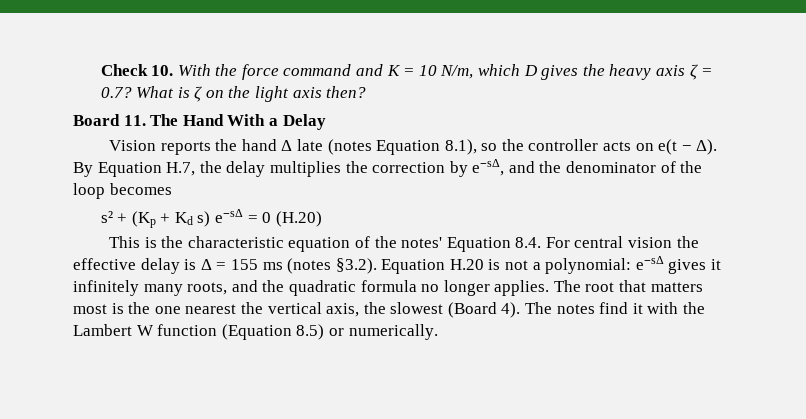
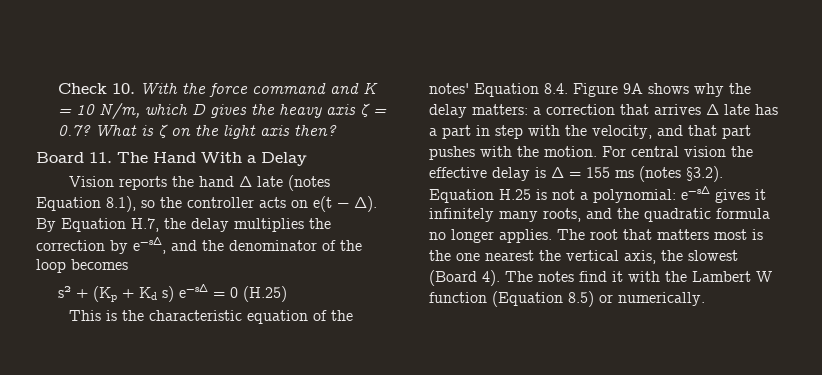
[275,211,322,227] (H.20) -> [242,286,287,302] (H.25)
(542, 242) none -> [573,83,751,97] [429,104,778,118] [429,125,751,139] [429,146,597,160] Figure 9A shows why the delay matters: a correction that arrives Δ late has a part in step with the velocity, and that part pushes with the motion.
[449,259,484,270] H.20 -> [499,189,531,200] H.25

